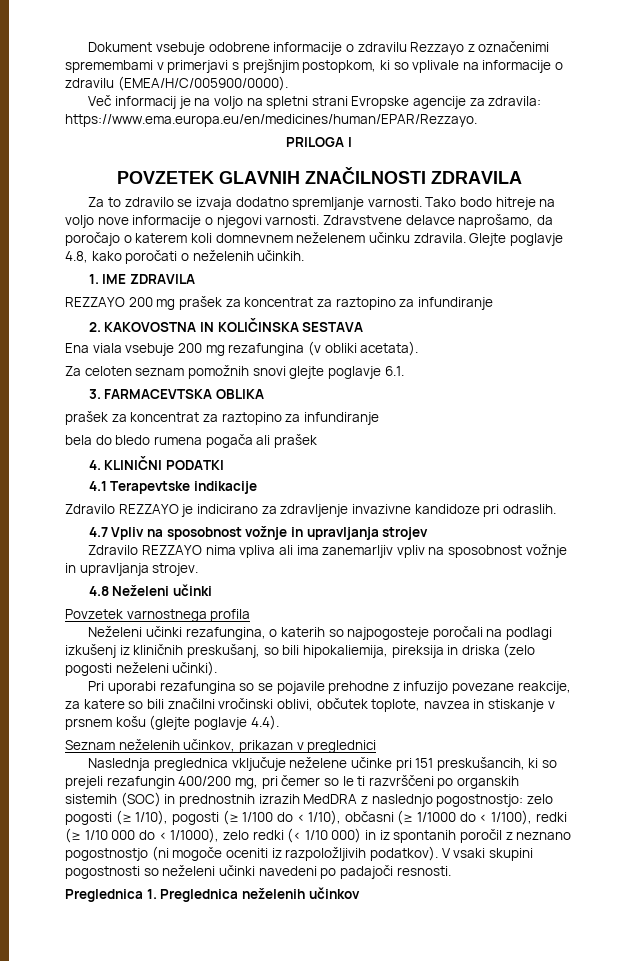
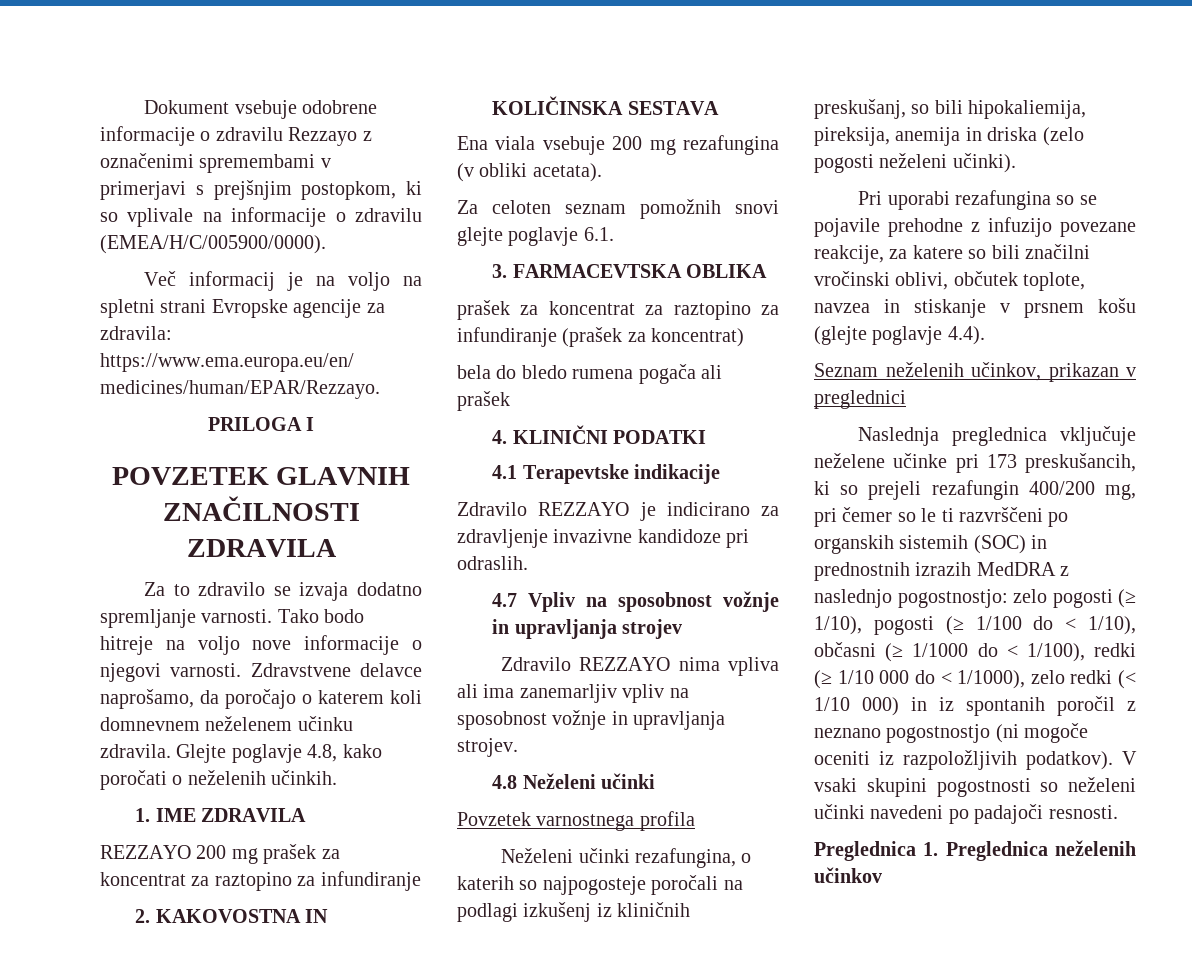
(379, 418) none -> [562,327,745,347] (prašek za koncentrat)
[391,645,444,658] pireksija -> [814,127,961,146] pireksija, anemija
[415,758,434,768] 151 -> [986,454,1017,468] 173

